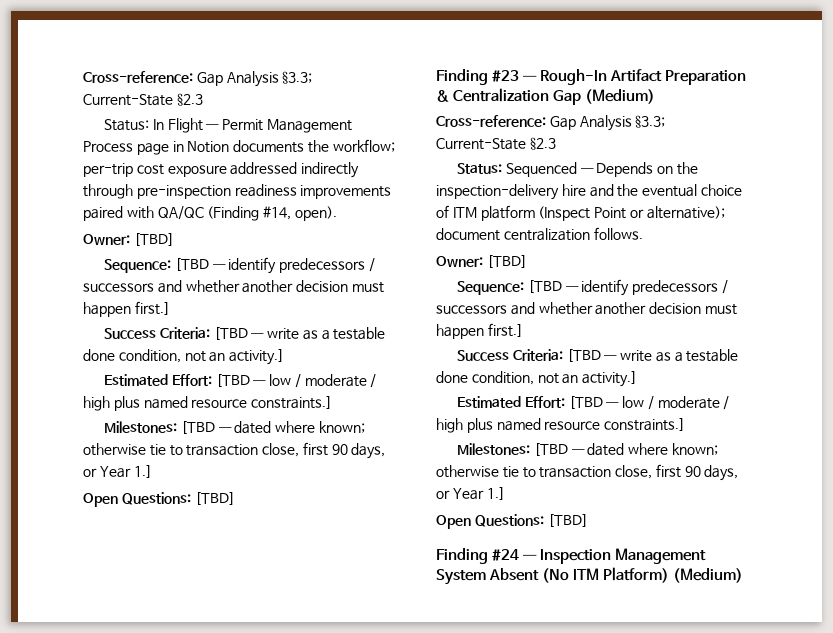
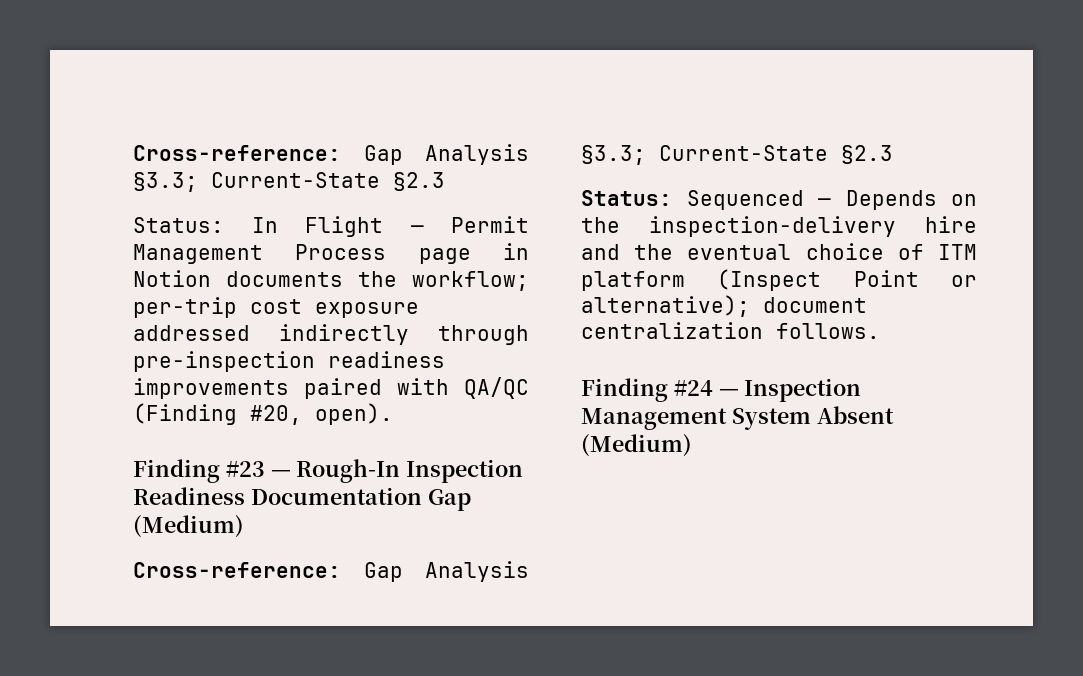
[263,206,292,220] #14, -> [250,405,302,425] #20,
[83,233,174,246] [103,257,375,274] [83,280,384,293] [83,301,170,317] [103,327,386,340] [83,349,285,365] [103,374,377,388] [83,396,333,411] [103,421,365,434] [83,442,386,459] [83,465,152,478] [83,492,235,507] // Owner: [TBD] // Sequence: [TBD — identify predecessors / successors and whether another decision must happen first.] // Success Criteria: [TBD — write as a testable done condition, not an activity.] // Estimated Effort: [TBD — low / moderate / high plus named resource constraints.] // Milestones: [TBD — dated where known; otherwise tie to transaction close, first 90 days, or Year 1.] // Open Questions: [TBD] -> (393, 414) none
[609,69,746,85] [436,88,549,102] Artifact Preparation & Centralization -> [406,459,524,483] [133,487,422,505] Inspection Readiness Documentation
[436,255,527,268] [456,279,728,296] [436,302,737,315] [436,323,523,339] [456,349,739,362] [436,371,638,387] [456,396,730,410] [436,418,686,433] [456,443,718,456] [436,464,739,481] [436,487,505,500] [436,514,588,529] // Owner: [TBD] // Sequence: [TBD — identify predecessors / successors and whether another decision must happen first.] // Success Criteria: [TBD — write as a testable done condition, not an activity.] // Estimated Effort: [TBD — low / moderate / high plus named resource constraints.] // Milestones: [TBD — dated where known; otherwise tie to transaction close, first 90 days, or Year 1.] // Open Questions: [TBD] -> (880, 331) none
[541,567,669,583] (No ITM Platform) -> (894, 415) none

